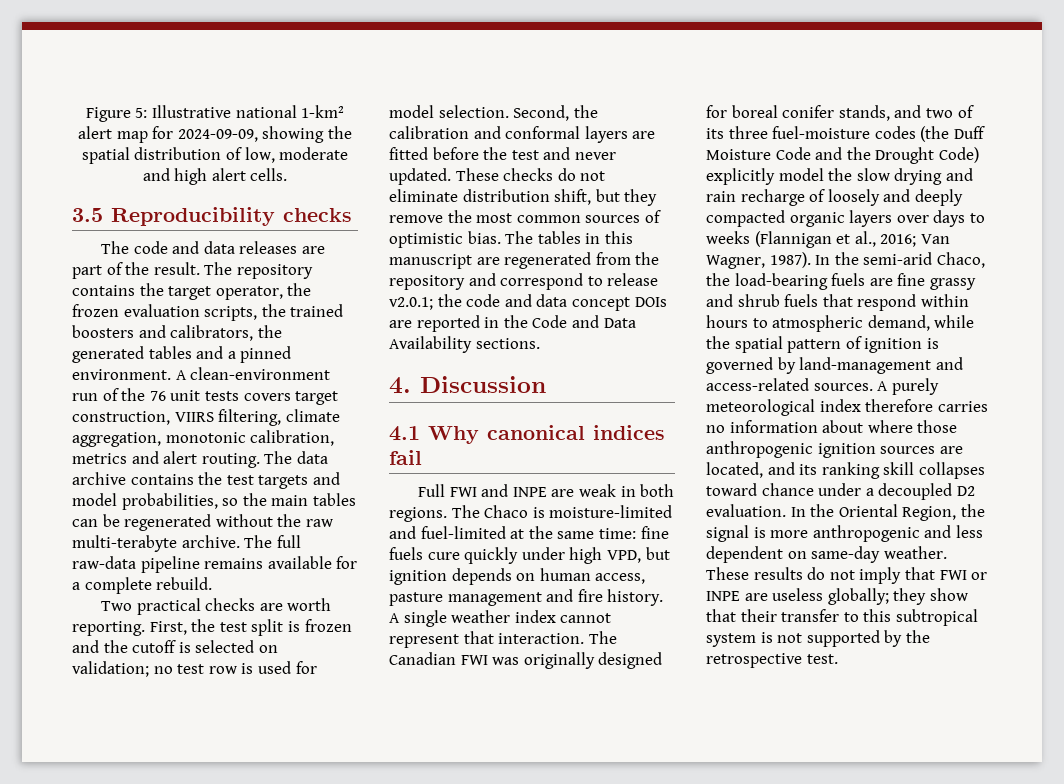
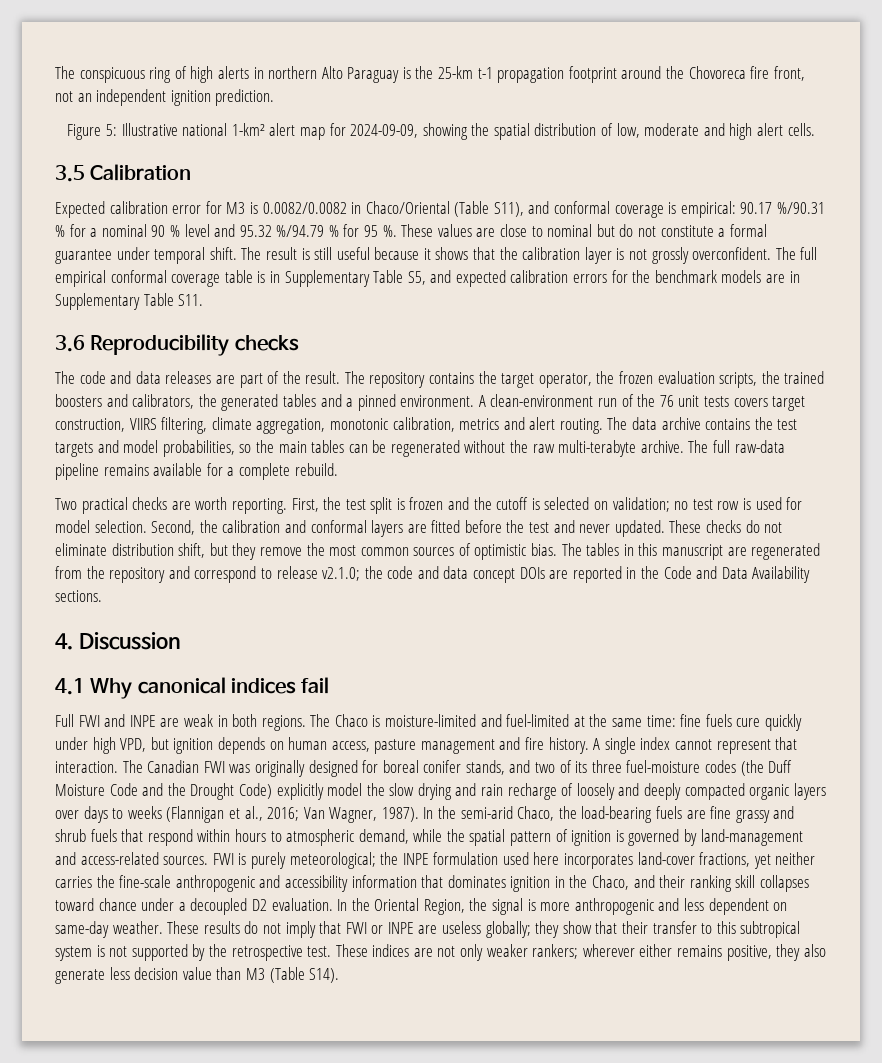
(85, 114) none -> [55,66,805,83] [55,89,275,106] The conspicuous ring of high alerts in northern Alto Paraguay is the 25-km t-1 propagation footprint around the Chovoreca fire front, not an independent ignition prediction. //
(103, 215) none -> [90,164,192,181] [55,201,826,218] [55,224,767,237] [55,247,818,264] [55,270,800,287] [55,293,204,310] [55,335,85,352] Calibration // Expected calibration error for M3 is 0.0082/0.0082 in Chaco/Oriental (Table S11), and conformal coverage is empirical: 90.17 %/90.31 % for a nominal 90 % level and 95.32 %/94.79 % for 95 %. These values are close to nominal but do not constitute a formal guarantee under temporal shift. The result is still useful because it shows that the calibration layer is not grossly overconfident. The full empirical conformal coverage table is in Supplementary Table S5, and expected calibration errors for the benchmark models are in Supplementary Table S11. // 3.6
[389,297,433,310] v2.0.1; -> [322,567,361,581] v2.1.0;
[451,610,511,623] weather -> (636, 745) none
[877,378,939,395] [706,399,988,416] [706,420,958,433] [706,441,963,458] [706,462,818,478] A purely meteorological index therefore carries no information about where those anthropogenic ignition sources are located, and its -> [212,852,816,869] [55,875,686,892] FWI is purely meteorological; the INPE formulation used here incorporates land-cover fractions, yet neither carries the fine-scale anthropogenic and accessibility information that dominates ignition in the Chaco, and their
(838, 659) none -> [335,944,826,961] [55,967,340,984] These indices are not only weaker rankers; wherever either remains positive, they also generate less decision value than M3 (Table S14).

